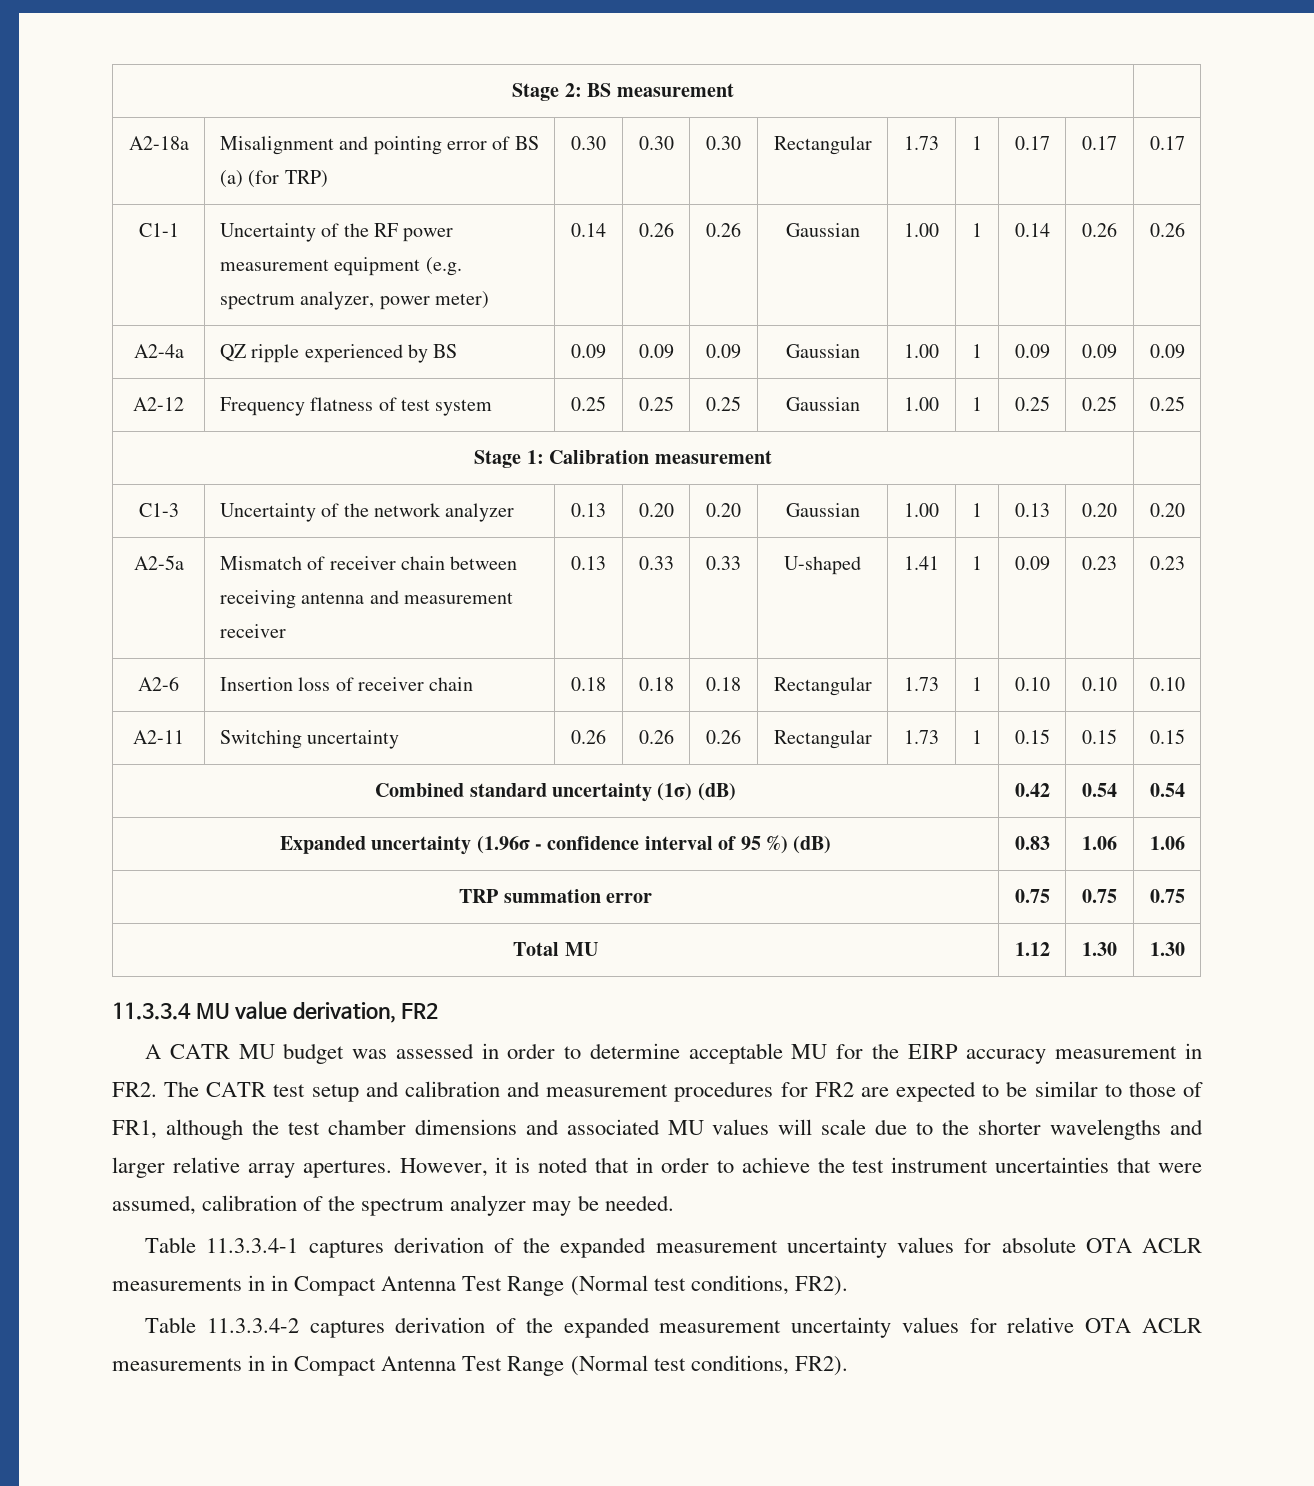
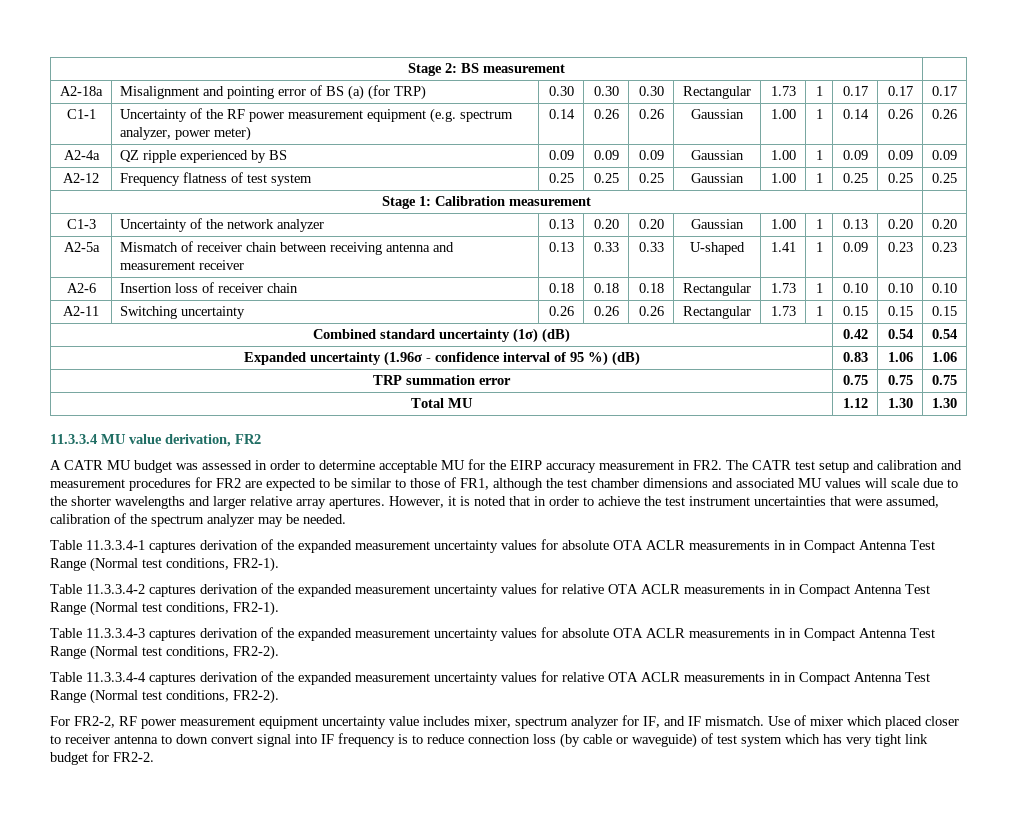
[794,1276,848,1296] FR2). -> [233,557,279,572] FR2-1).
[794,1356,848,1376] FR2). -> [233,601,279,616] [50,627,935,641] [50,645,279,660] [50,671,930,685] [50,689,279,704] [50,715,959,729] [50,733,928,748] [50,751,154,765] FR2-1). // Table 11.3.3.4-3 captures derivation of the expanded measurement uncertainty values for absolute OTA ACLR measurements in in Compact Antenna Test Range (Normal test conditions, FR2-2). // Table 11.3.3.4-4 captures derivation of the expanded measurement uncertainty values for relative OTA ACLR measurements in in Compact Antenna Test Range (Normal test conditions, FR2-2). // For FR2-2, RF power measurement equipment uncertainty value includes mixer, spectrum analyzer for IF, and IF mismatch. Use of mixer which placed closer to receiver antenna to down convert signal into IF frequency is to reduce connection loss (by cable or waveguide) of test system which has very tight link budget for FR2-2.

